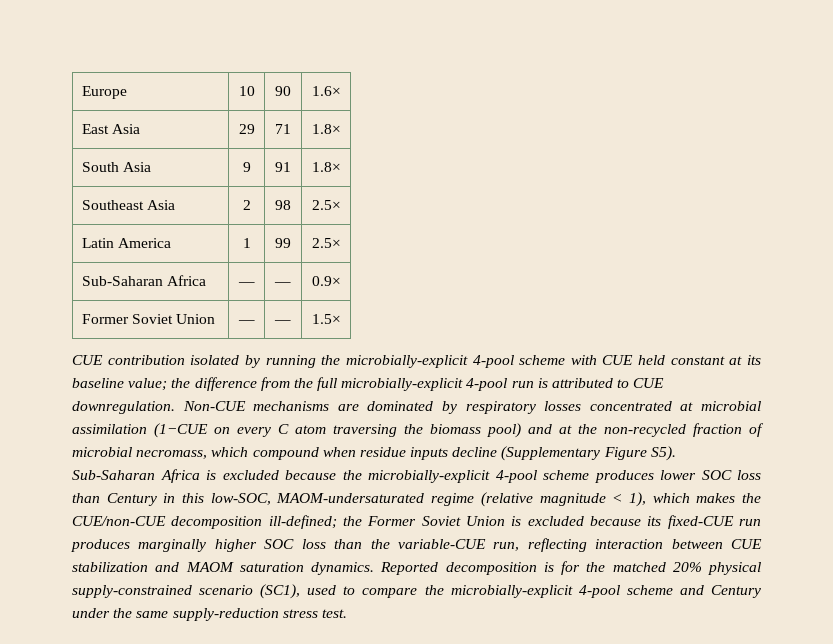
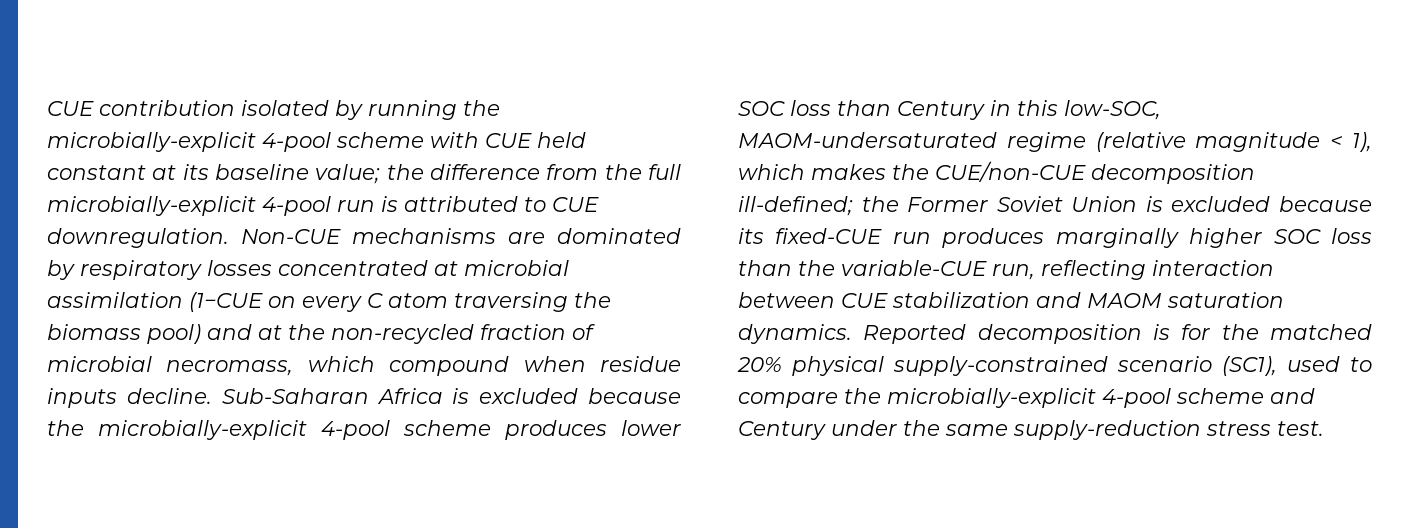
[81,86,127,99] [238,86,255,96] [275,86,291,96] [311,86,341,96] [81,124,140,134] [238,124,255,134] [275,124,291,134] [311,124,341,134] [81,162,151,172] [242,162,251,172] [275,162,291,172] [311,162,341,172] [81,200,175,210] [242,200,251,210] [275,200,291,210] [311,200,341,210] [81,238,171,248] [242,238,251,248] [275,238,291,248] [311,238,341,248] [81,275,206,286] [237,282,255,286] [274,282,291,286] [311,276,341,286] [81,314,216,324] [237,320,255,324] [274,320,291,324] [311,314,341,324] Europe | 10 | 90 | 1.6× // East Asia | 29 | 71 | 1.8× // South Asia | 9 | 91 | 1.8× // Southeast Asia | 2 | 98 | 2.5× // Latin America | 1 | 99 | 2.5× // Sub-Saharan Africa | — | — | 0.9× // Former Soviet Union | — | — | 1.5× // -> (47, 108) none
[452,446,676,461] decline (Supplementary Figure S5). -> [126,388,212,404] decline.

